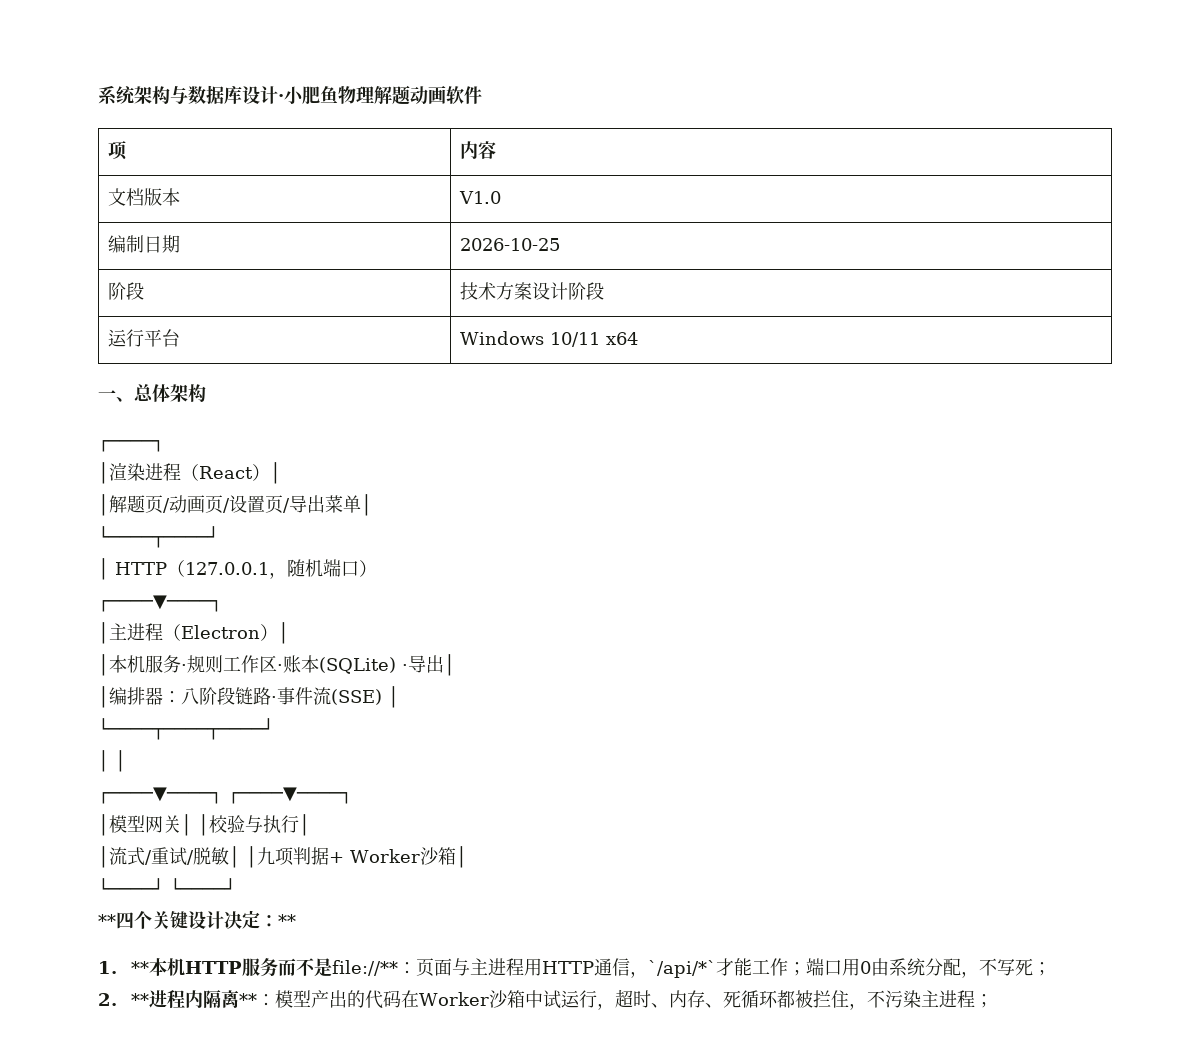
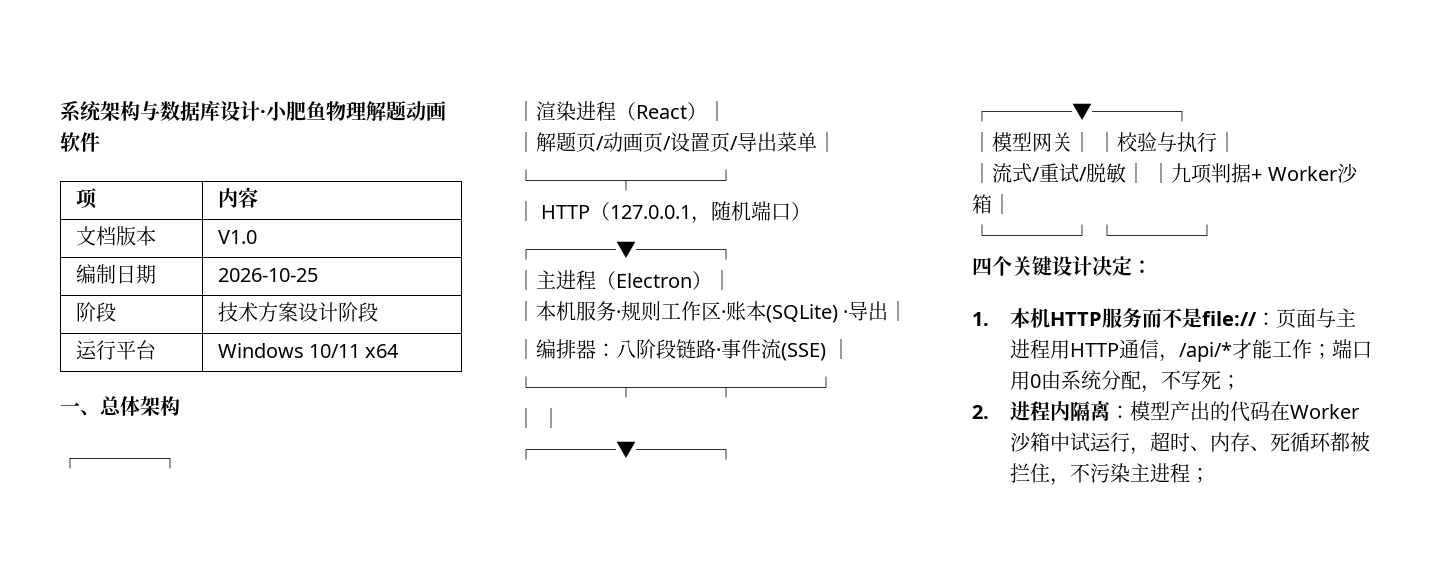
[98,914,116,927] ** -> (1218, 233) none
[278,914,296,927] ** -> (1152, 267) none
[130,961,149,974] ** -> (989, 319) none
[331,960,398,976] file://** -> [1201,311,1257,326] file://
[647,960,716,978] `/api/*` -> [1178,342,1232,362] /api/*
[130,993,149,1006] ** -> (989, 412) none
[238,993,257,1006] ** -> (1110, 411) none

